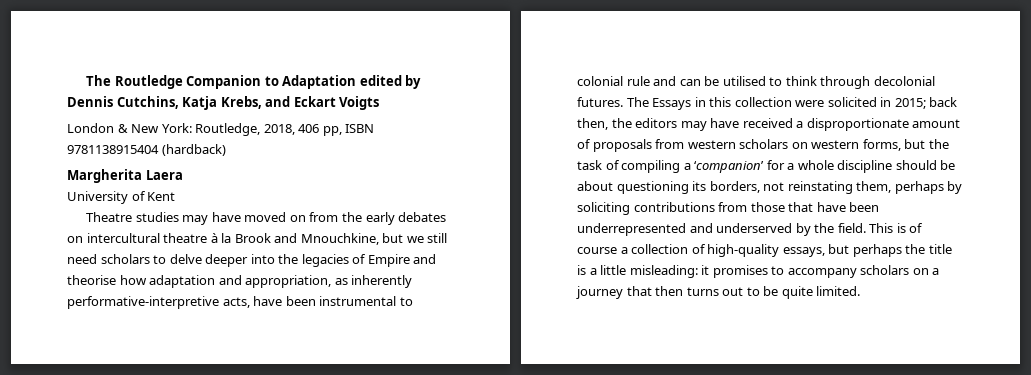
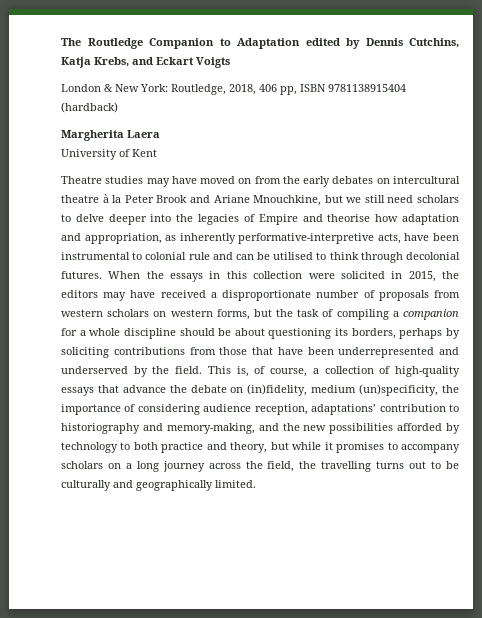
(232, 238) none -> [124,195,154,203] Peter
(298, 238) none -> [213,195,250,203] Ariane
[626,97,692,110] The Essays -> [108,271,204,282] When the essays
[894,97,958,109] [577,118,608,130] 2015; back then, -> [408,271,436,282] 2015,
[912,119,961,128] amount -> [316,290,360,298] number
[694,161,765,173] ‘companion’ -> [403,309,460,320] companion
[763,181,892,194] not reinstating them, -> (396, 333) none
[896,223,924,233] [577,247,617,254] is of course -> [236,366,308,377] is, of course,
[782,244,952,257] [577,265,698,278] essays, but perhaps the title is a little misleading: -> [61,384,459,396] [61,404,459,415] [61,423,460,434] [61,442,322,453] essays that advance the debate on (in)fidelity, medium (un)specificity, the importance of considering audience reception, adaptations’ contribution to historiography and memory-making, and the new possibilities afforded by technology to both practice and theory, but while
[576,286,684,299] journey that then -> [136,461,372,472] long journey across the field, the travelling
[781,286,813,299] quite -> [61,480,213,491] culturally and geographically

